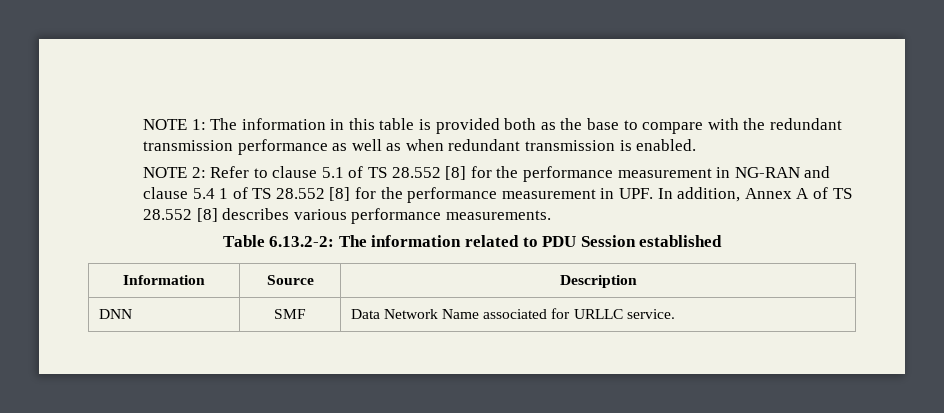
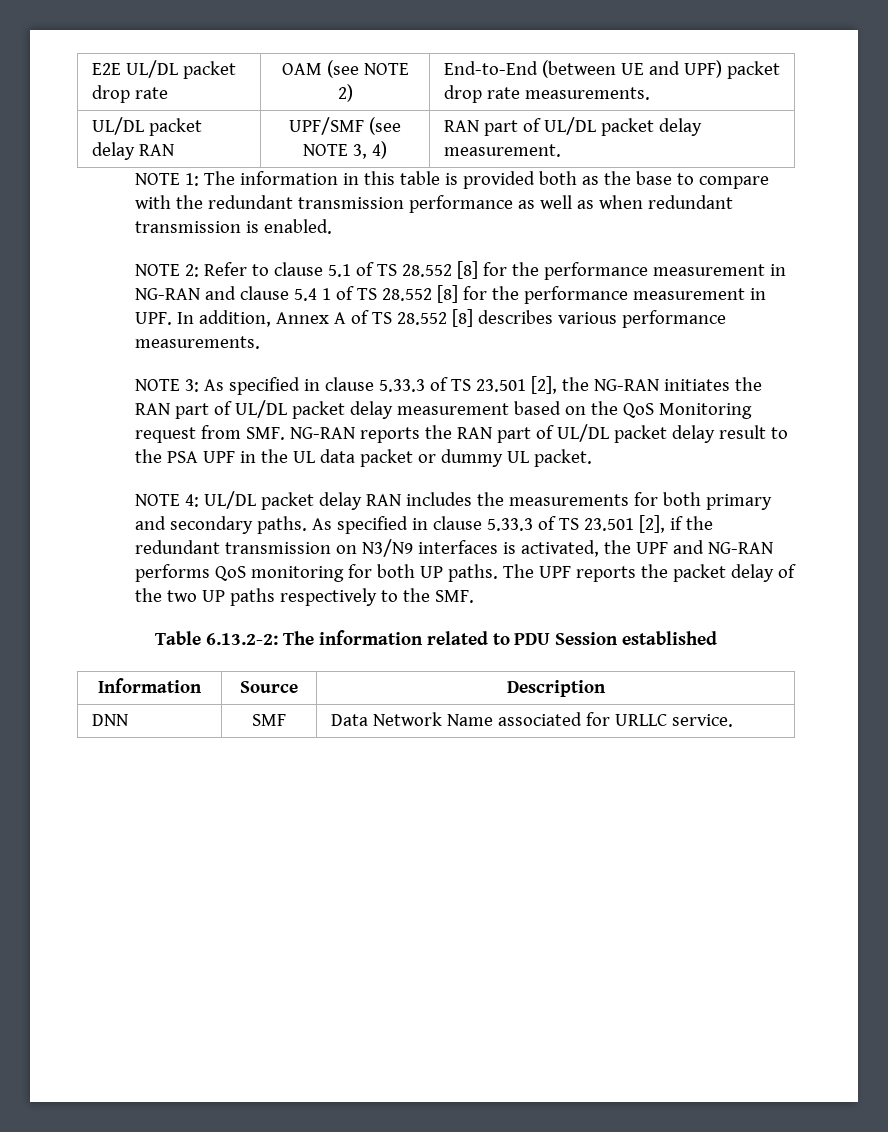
(142, 124) none -> [91,60,236,79] [91,85,168,103] [281,60,409,78] [337,84,353,102] [443,60,780,79] [443,85,650,103] [91,117,202,136] [91,142,174,160] [289,117,401,135] [303,141,387,159] [443,117,702,136] [443,144,561,157] E2E UL/DL packet drop rate | OAM (see NOTE 2) | End-to-End (between UE and UPF) packet drop rate measurements. // UL/DL packet delay RAN | UPF/SMF (see NOTE 3, 4) | RAN part of UL/DL packet delay measurement. //
(551, 215) none -> [134,376,762,395] [134,400,752,419] [134,424,788,443] [134,449,592,467] [134,491,772,510] [134,515,713,534] [134,539,773,557] [134,564,796,582] [134,588,474,606] // NOTE 3: As specified in clause 5.33.3 of TS 23.501 [2], the NG-RAN initiates the RAN part of UL/DL packet delay measurement based on the QoS Monitoring request from SMF. NG-RAN reports the RAN part of UL/DL packet delay result to the PSA UPF in the UL data packet or dummy UL packet. // NOTE 4: UL/DL packet delay RAN includes the measurements for both primary and secondary paths. As specified in clause 5.33.3 of TS 23.501 [2], if the redundant transmission on N3/N9 interfaces is activated, the UPF and NG-RAN performs QoS monitoring for both UP paths. The UPF reports the packet delay of the two UP paths respectively to the SMF.

